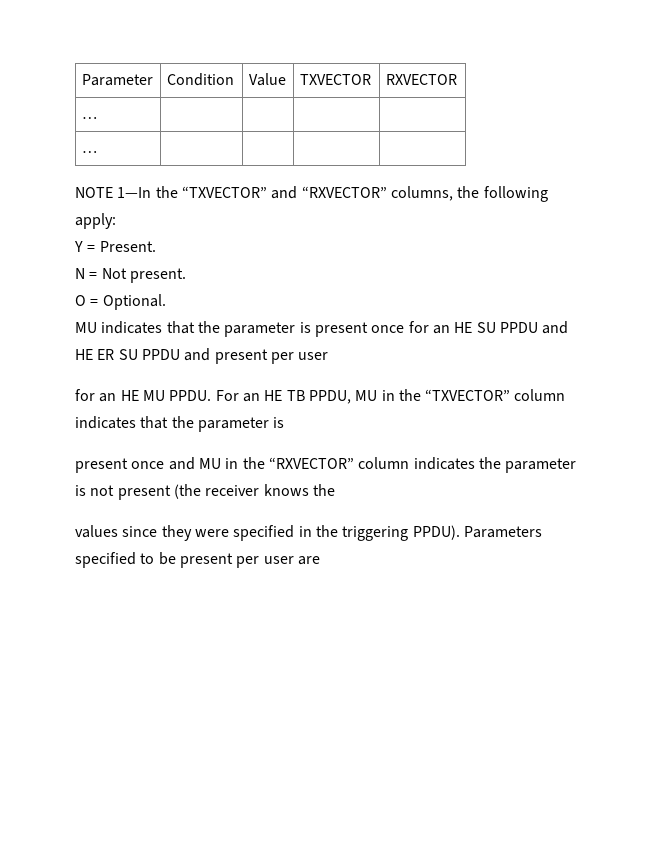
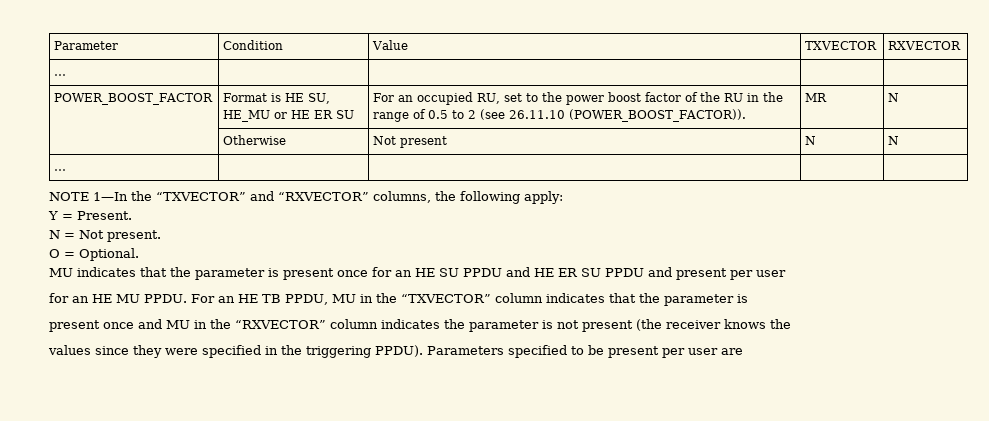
(97, 117) none -> [54,93,214,105] [223,93,331,104] [223,110,355,122] [373,92,784,105] [373,109,747,122] [805,93,828,102] [888,93,900,102] [223,135,287,145] [373,136,448,148] [805,136,817,145] [888,136,900,145] // POWER_BOOST_FACTOR | Format is HE SU, HE_MU or HE ER SU | For an occupied RU, set to the power boost factor of the RU in the range of 0.5 to 2 (see 26.11.10 (POWER_BOOST_FACTOR)). | MR | N // | Otherwise | Not present | N | N

